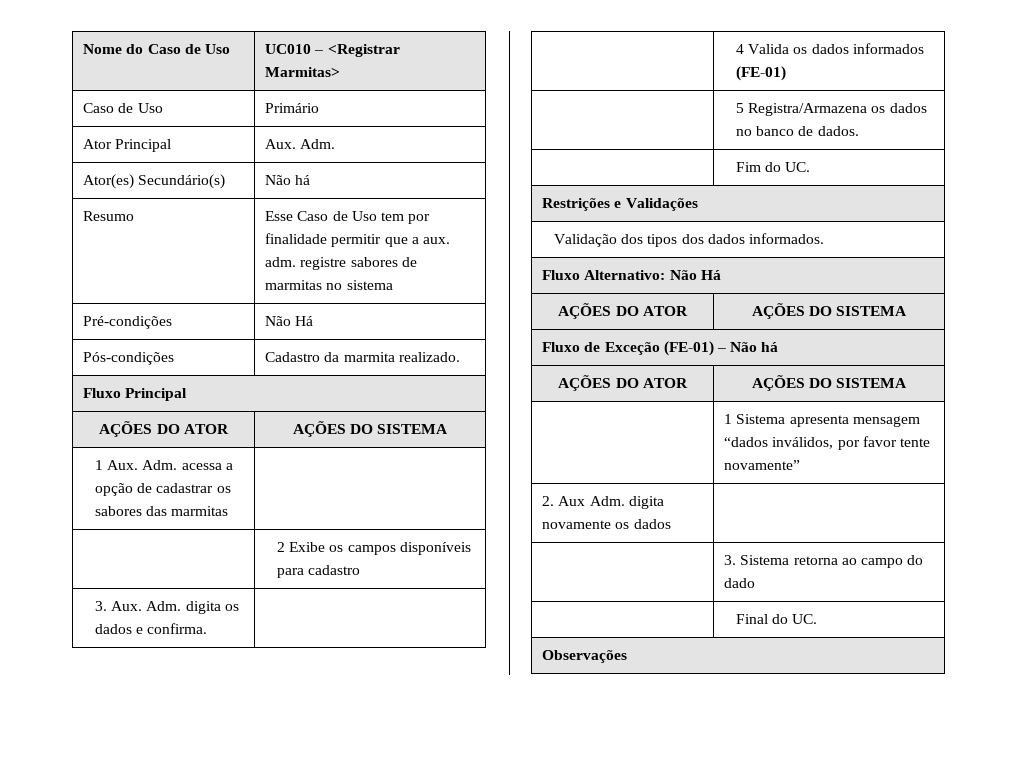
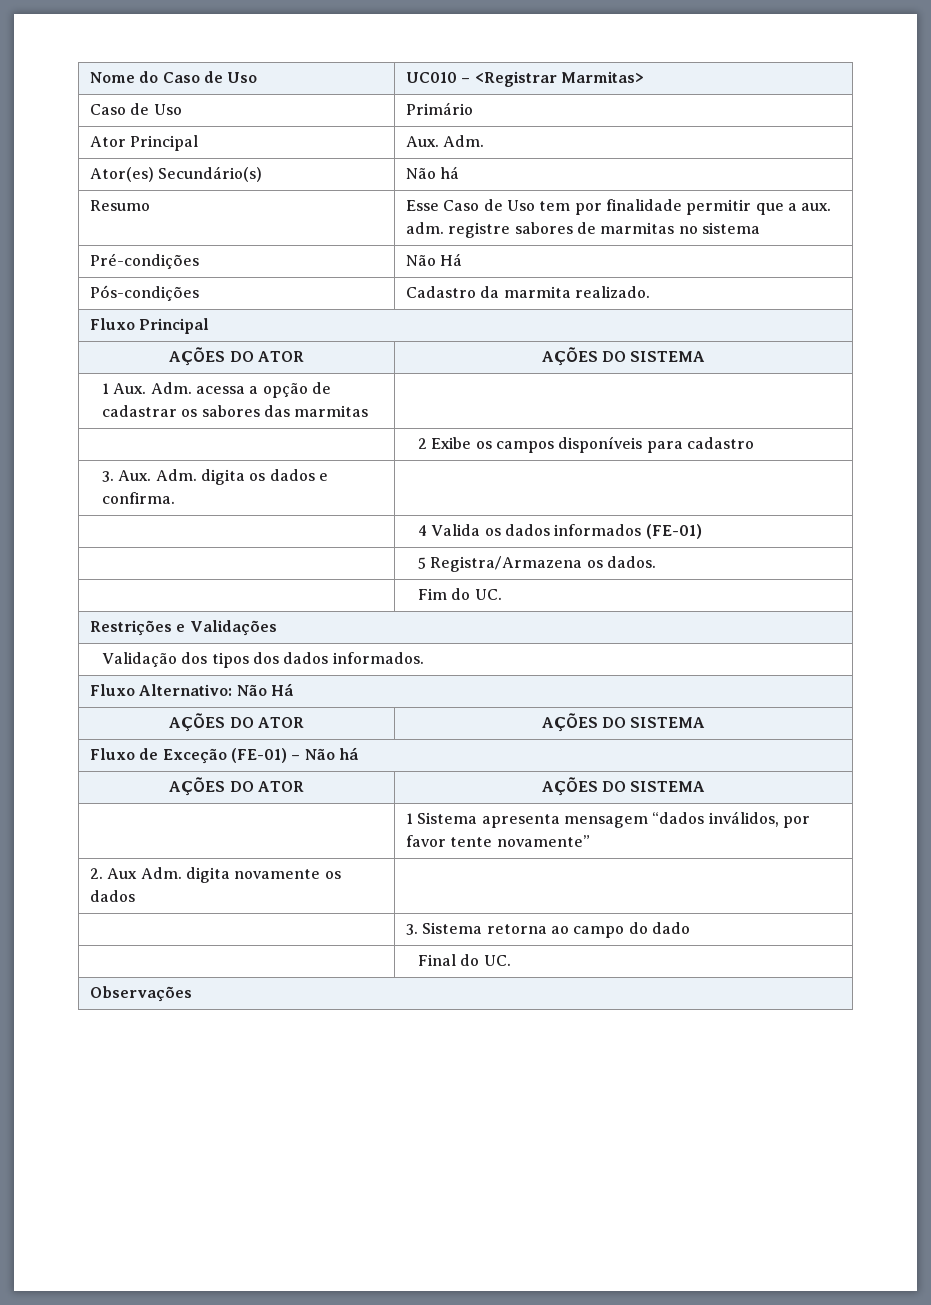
[889,103,927,113] [735,126,814,136] dados no banco de -> (603, 564) none

